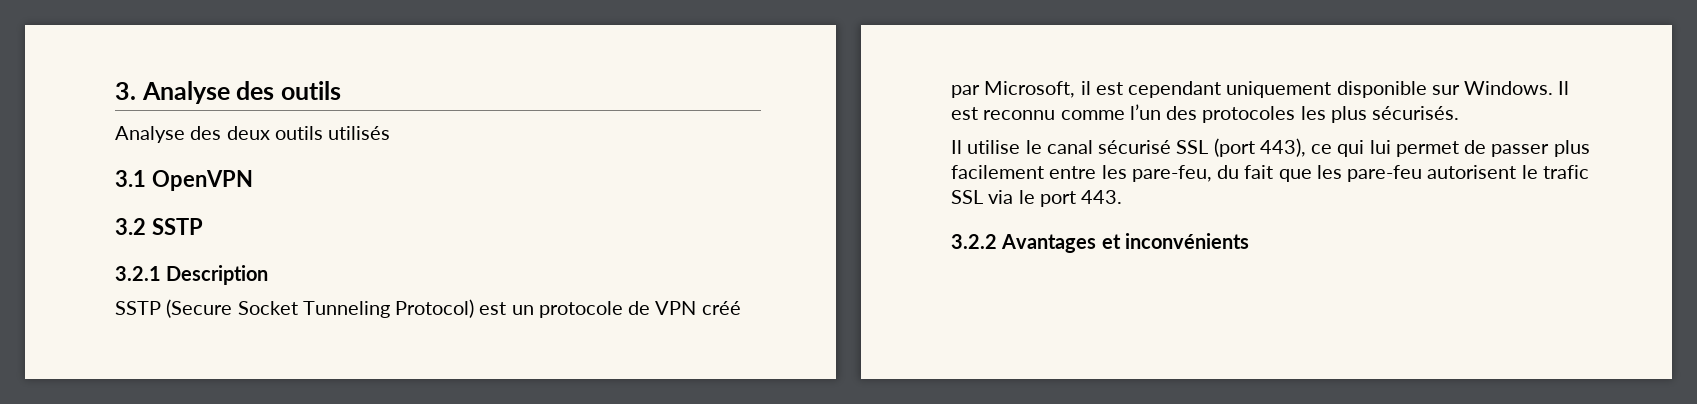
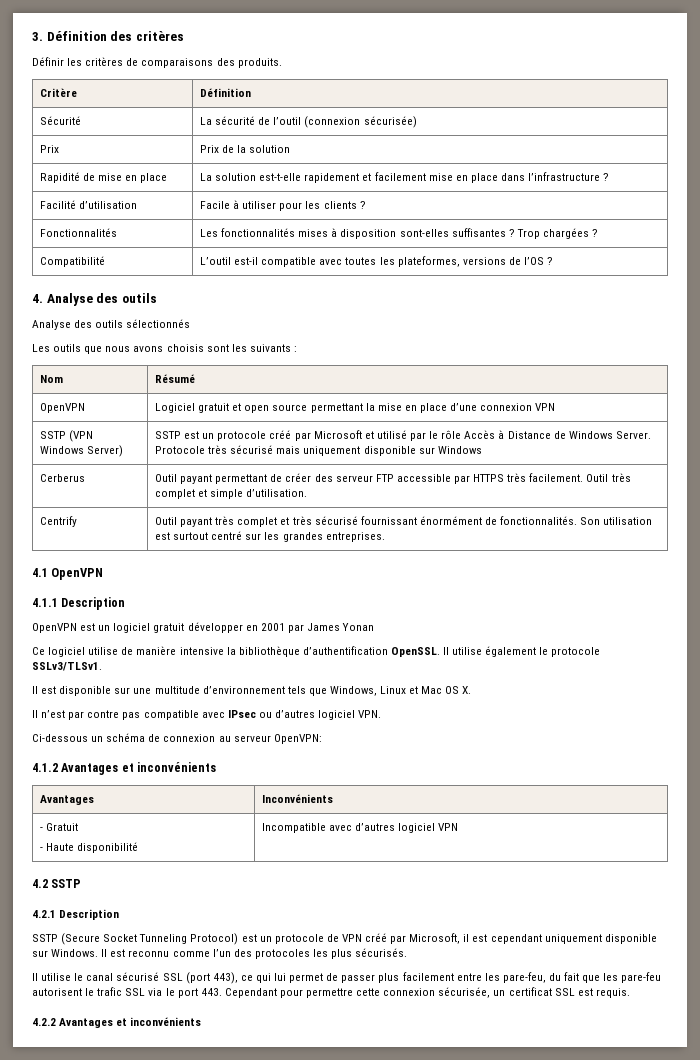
(136, 91) none -> [46,31,184,41] [32,57,282,68] [40,88,78,97] [200,88,252,97] [40,116,82,125] [200,116,417,128] [40,145,60,153] [200,145,291,153] [40,172,168,183] [200,172,610,183] [40,200,138,209] [200,200,366,211] [40,228,118,237] [200,228,599,239] [40,256,106,267] [200,256,554,267] [32,294,43,303] Définition des critères // Définir les critères de comparaisons des produits. // Critère | Définition // Sécurité | La sécurité de l’outil (connexion sécurisée) // Prix | Prix de la solution // Rapidité de mise en place | La solution est-t-elle rapidement et facilement mise en place dans l’infrastructure ? // Facilité d’utilisation | Facile à utiliser pour les clients ? // Fonctionnalités | Les fonctionnalités mises à disposition sont-elles suffisantes ? Trop chargées ? // Compatibilité | L’outil est-il compatible avec toutes les plateformes, versions de l’OS ? // 4.
[226,126,391,140] [115,170,253,191] [115,218,146,235] deux outils utilisés // 3.1 OpenVPN // 3.2 -> [95,319,191,328] [32,344,297,354] [40,375,64,383] [155,374,196,383] [40,403,86,413] [155,403,556,413] [40,430,94,442] [40,445,124,457] [155,430,651,441] [155,445,482,456] [40,474,86,482] [155,473,631,484] [155,489,308,499] [40,516,78,527] [155,516,653,527] [155,531,385,542] [32,568,104,580] [32,597,126,610] [32,622,375,633] [32,646,601,657] [32,662,102,671] [32,686,472,696] [32,710,382,720] [32,733,322,744] [32,762,217,775] [40,795,95,805] [262,794,334,803] [40,823,79,831] [40,842,139,853] [262,823,459,833] [32,879,48,888] outils sélectionnés // Les outils que nous avons choisis sont les suivants : // Nom | Résumé // OpenVPN | Logiciel gratuit et open source permettant la mise en place d’une connexion VPN // SSTP (VPN Windows Server) | SSTP est un protocole créé par Microsoft et utilisé par le rôle Accès à Distance de Windows Server. Protocole très sécurisé mais uniquement disponible sur Windows // Cerberus | Outil payant permettant de créer des serveur FTP accessible par HTTPS très facilement. Outil très complet et simple d’utilisation. // Centrify | Outil payant très complet et très sécurisé fournissant énormément de fonctionnalités. Son utilisation est surtout centré sur les grandes entreprises. // 4.1 OpenVPN // 4.1.1 Description // OpenVPN est un logiciel gratuit développer en 2001 par James Yonan // Ce logiciel utilise de manière intensive la bibliothèque d’authentification OpenSSL. Il utilise également le protocole SSLv3/TLSv1. // Il est disponible sur une multitude d’environnement tels que Windows, Linux et Mac OS X. // Il n’est par contre pas compatible avec IPsec ou d’autres logiciel VPN. // Ci-dessous un schéma de connexion au serveur OpenVPN: // 4.1.2 Avantages et inconvénients // Avantages | Inconvénients // - Gratuit // - Haute disponibilité | Incompatible avec d’autres logiciel VPN // 4.2
[115,266,161,281] 3.2.1 -> [32,910,56,918] 4.2.1
[951,234,997,249] // 3.2.2 -> [224,987,630,998] [32,1018,56,1026] Cependant pour permettre cette connexion sécurisée, un certificat SSL est requis. // 4.2.2

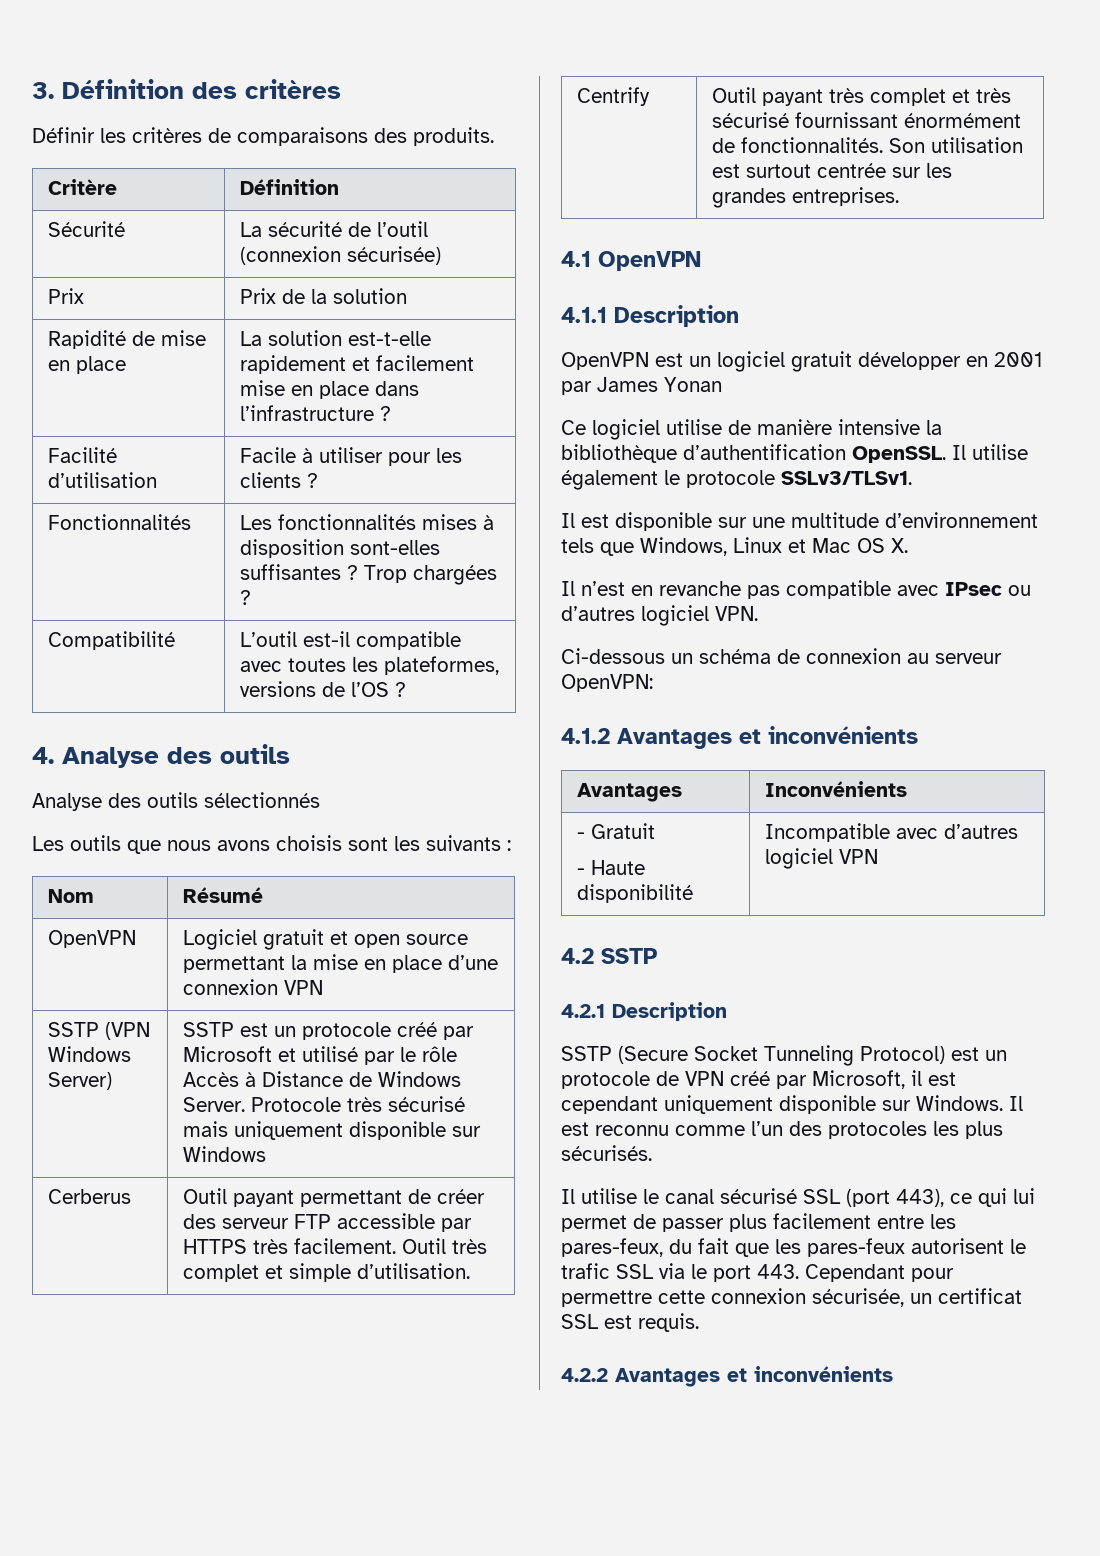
[211,531,243,540] centré -> [817,163,887,178] centrée
[68,710,120,720] par contre -> [631,581,741,596] en revanche
[502,972,546,983] pare-feu, -> [561,1238,663,1257] pares-feux,
[621,972,662,983] pare-feu -> [807,1238,905,1257] pares-feux

